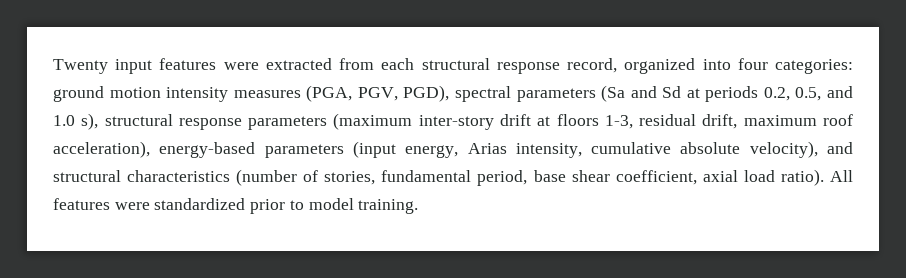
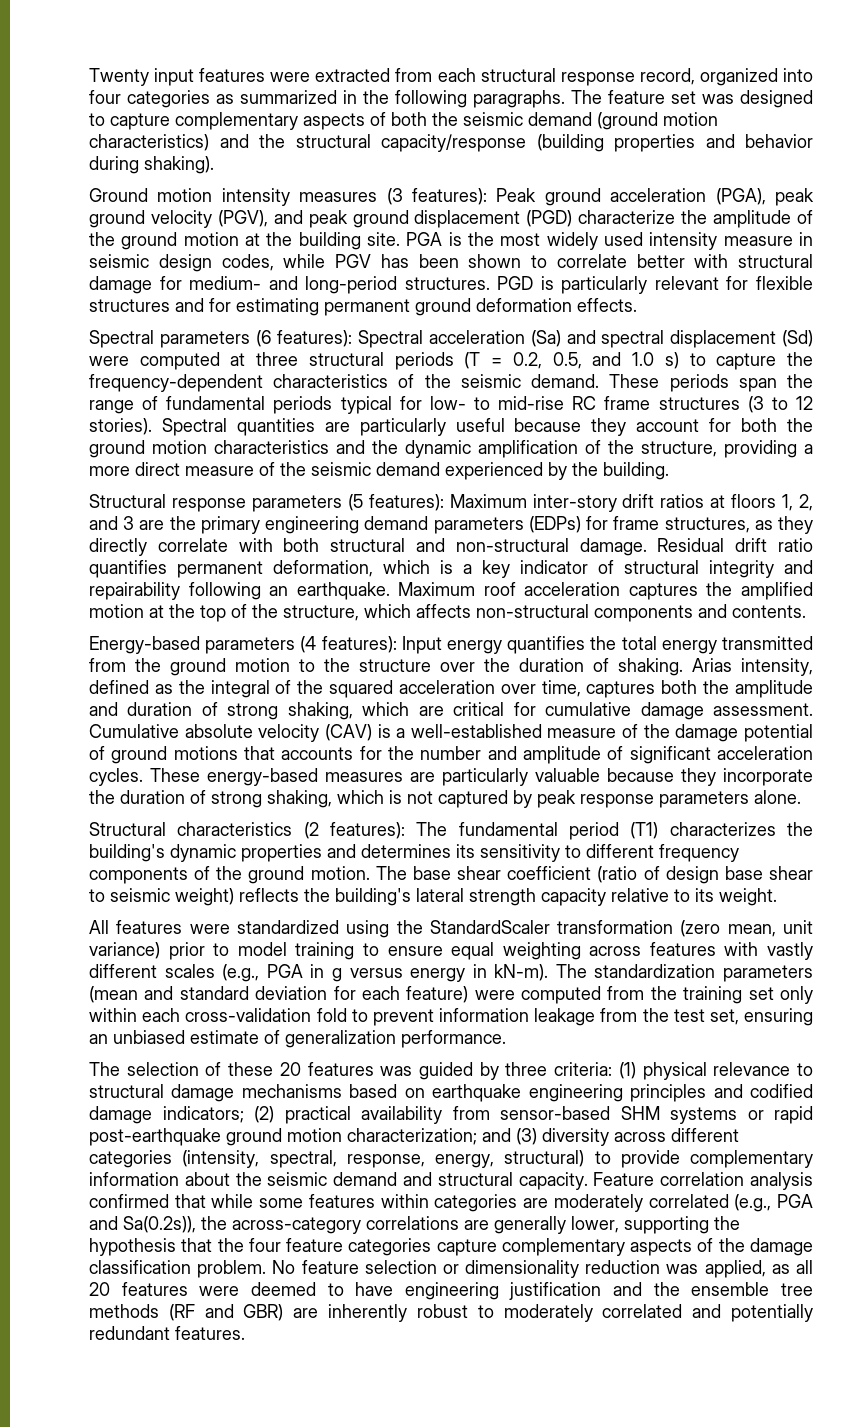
[775,59,854,74] [53,85,853,102] [53,113,413,130] categories: ground motion intensity measures (PGA, PGV, PGD), spectral parameters (Sa and Sd at periods 0.2, 0.5, and 1.0 s), structural response parameters (maximum -> [127,90,813,108] [89,112,718,130] [89,134,813,152] [89,156,214,174] [89,188,814,206] [89,210,813,228] [89,232,814,250] [89,254,813,272] [89,276,813,294] [89,298,637,316] [89,330,813,348] [89,352,814,370] [89,374,813,392] [89,396,813,414] [89,418,813,436] [89,440,813,458] [89,462,669,480] [89,494,527,512] categories as summarized in the following paragraphs. The feature set was designed to capture complementary aspects of both the seismic demand (ground motion characteristics) and the structural capacity/response (building properties and behavior during shaking). // Ground motion intensity measures (3 features): Peak ground acceleration (PGA), peak ground velocity (PGV), and peak ground displacement (PGD) characterize the amplitude of the ground motion at the building site. PGA is the most widely used intensity measure in seismic design codes, while PGV has been shown to correlate better with structural damage for medium- and long-period structures. PGD is particularly relevant for flexible structures and for estimating permanent ground deformation effects. // Spectral parameters (6 features): Spectral acceleration (Sa) and spectral displacement (Sd) were computed at three structural periods (T = 0.2, 0.5, and 1.0 s) to capture the frequency-dependent characteristics of the seismic demand. These periods span the range of fundamental periods typical for low- to mid-rise RC frame structures (3 to 12 stories). Spectral quantities are particularly useful because they account for both the ground motion characteristics and the dynamic amplification of the structure, providing a more direct measure of the seismic demand experienced by the building. // Structural response parameters (5 features): Maximum
(531, 120) none -> [660,494,705,508] ratios
[604,114,854,129] [53,141,853,158] [53,169,854,186] [53,198,419,214] 1-3, residual drift, maximum roof acceleration), energy-based parameters (input energy, Arias intensity, cumulative absolute velocity), and structural characteristics (number of stories, fundamental period, base shear coefficient, axial load ratio). All features were standardized prior to model training. -> [782,494,813,511] [89,516,814,534] [89,538,813,556] [89,560,813,578] [89,582,813,600] [89,604,806,622] [89,636,813,654] [89,658,813,676] [89,680,813,698] [89,702,813,720] [89,724,813,742] [89,746,813,764] [89,768,813,786] [89,790,801,808] [89,822,814,840] [89,844,739,862] [89,866,813,884] [89,888,777,906] [89,920,813,938] [89,942,814,960] [89,964,813,982] [89,986,813,1004] [89,1008,813,1026] [89,1030,506,1048] [89,1062,813,1080] [89,1084,814,1102] [89,1106,813,1124] [89,1128,739,1146] [89,1150,813,1168] [89,1172,813,1190] [89,1194,814,1212] [89,1216,740,1234] [89,1238,813,1256] [89,1260,813,1278] [89,1282,813,1300] [89,1304,814,1322] [89,1326,245,1340] 1, 2, and 3 are the primary engineering demand parameters (EDPs) for frame structures, as they directly correlate with both structural and non-structural damage. Residual drift ratio quantifies permanent deformation, which is a key indicator of structural integrity and repairability following an earthquake. Maximum roof acceleration captures the amplified motion at the top of the structure, which affects non-structural components and contents. // Energy-based parameters (4 features): Input energy quantifies the total energy transmitted from the ground motion to the structure over the duration of shaking. Arias intensity, defined as the integral of the squared acceleration over time, captures both the amplitude and duration of strong shaking, which are critical for cumulative damage assessment. Cumulative absolute velocity (CAV) is a well-established measure of the damage potential of ground motions that accounts for the number and amplitude of significant acceleration cycles. These energy-based measures are particularly valuable because they incorporate the duration of strong shaking, which is not captured by peak response parameters alone. // Structural characteristics (2 features): The fundamental period (T1) characterizes the building's dynamic properties and determines its sensitivity to different frequency components of the ground motion. The base shear coefficient (ratio of design base shear to seismic weight) reflects the building's lateral strength capacity relative to its weight. // All features were standardized using the StandardScaler transformation (zero mean, unit variance) prior to model training to ensure equal weighting across features with vastly different scales (e.g., PGA in g versus energy in kN-m). The standardization parameters (mean and standard deviation for each feature) were computed from the training set only within each cross-validation fold to prevent information leakage from the test set, ensuring an unbiased estimate of generalization performance. // The selection of these 20 features was guided by three criteria: (1) physical relevance to structural damage mechanisms based on earthquake engineering principles and codified damage indicators; (2) practical availability from sensor-based SHM systems or rapid post-earthquake ground motion characterization; and (3) diversity across different categories (intensity, spectral, response, energy, structural) to provide complementary information about the seismic demand and structural capacity. Feature correlation analysis confirmed that while some features within categories are moderately correlated (e.g., PGA and Sa(0.2s)), the across-category correlations are generally lower, supporting the hypothesis that the four feature categories capture complementary aspects of the damage classification problem. No feature selection or dimensionality reduction was applied, as all 20 features were deemed to have engineering justification and the ensemble tree methods (RF and GBR) are inherently robust to moderately correlated and potentially redundant features.

